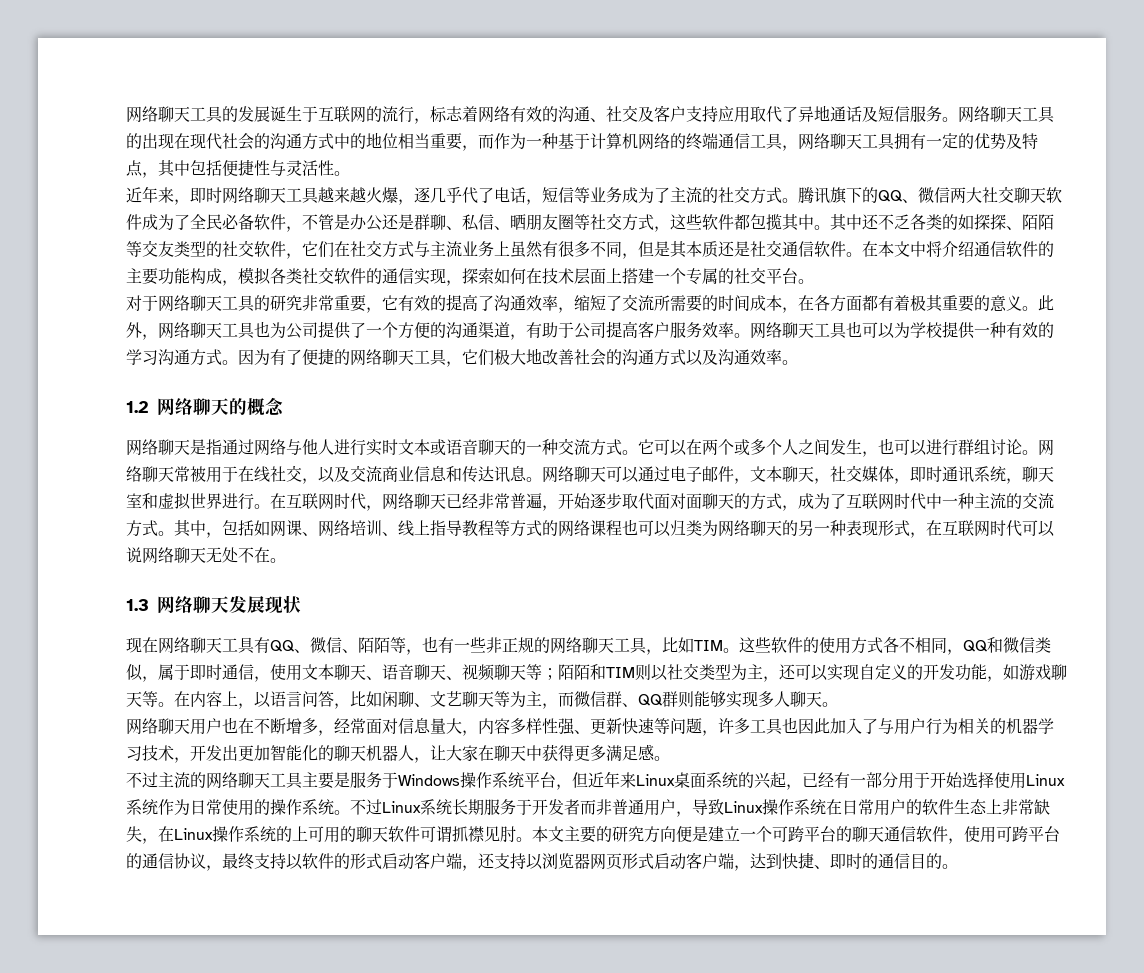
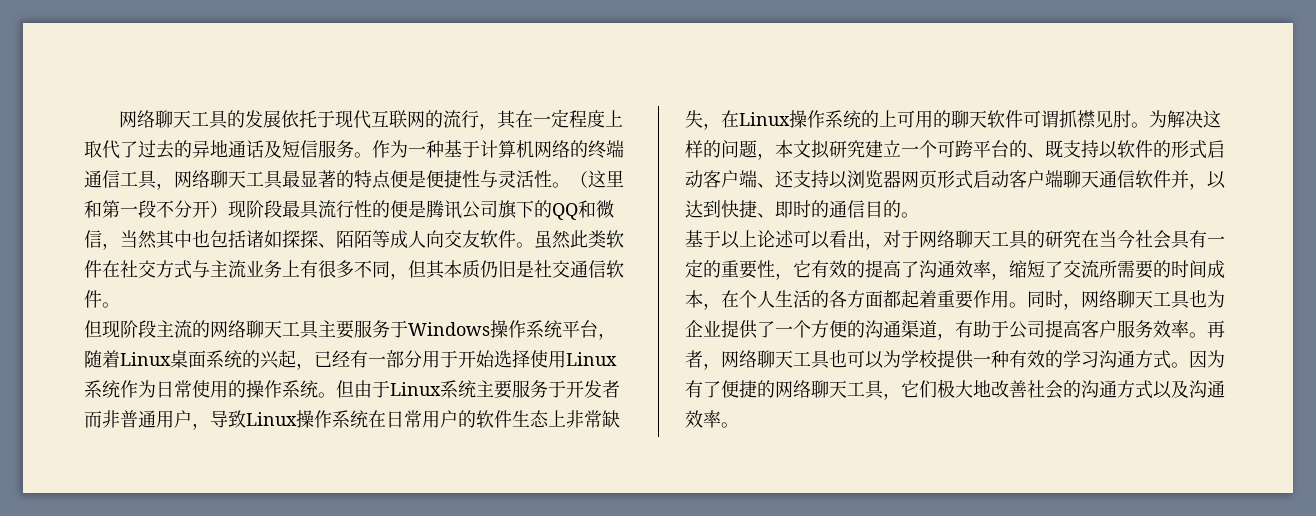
[270,106,318,122] 诞生于 -> [280,110,371,129] 依托于现代
[430,105,798,123] 标志着网络有效的沟通、社交及客户支持应用取代了 -> [496,109,623,129] [84,140,192,159] 其在一定程度上取代了过去的
[958,106,1055,123] [126,132,494,151] 网络聊天工具的出现在现代社会的沟通方式中的地位相当重要，而 -> (372, 155) none
[894,133,1038,150] [126,159,350,178] [126,186,1062,205] [126,213,1054,232] [126,240,334,259] 拥有一定的优势及特点，其中包括便捷性与灵活性。 // 近年来，即时网络聊天工具越来越火爆，逐几乎代了电话，短信等业务成为了主流的社交方式。腾讯旗下的QQ、微信两大社交聊天软件成为了全民必备软件，不管是办公还是群聊、私信、晒朋友圈等社交方式，这些软件都包揽其中。其中还不乏各类的如探探、陌陌等交友类型的社交软件，它们 -> [282,170,624,189] [84,200,614,220] [84,230,624,250] [84,260,102,278] 最显著的特点便是便捷性与灵活性。（这里和第一段不分开）现阶段最具流行性的便是腾讯公司旗下的QQ和微信，当然其中也包括诸如探探、陌陌等成人向交友软件。虽然此类软件
[510,241,543,258] 虽然 -> (300, 268) none
[654,241,735,258] 是其本质还 -> [426,260,516,279] 其本质仍旧
[862,241,1054,257] [126,267,814,286] 在本文中将介绍通信软件的主要功能构成，模拟各类社交软件的通信实现，探索如何在技术层面上搭建一个专属的社交平台。 // -> [84,320,616,340] [84,349,617,370] [84,380,620,399] [84,410,620,430] [685,110,1221,130] [685,140,1225,160] [685,170,1226,190] [685,200,919,218] [685,230,883,250] // 但现阶段主流的网络聊天工具主要服务于Windows操作系统平台，随着Linux桌面系统的兴起，已经有一部分用于开始选择使用Linux系统作为日常使用的操作系统。但由于Linux系统主要服务于开发者而非普通用户，导致Linux操作系统在日常用户的软件生态上非常缺失，在Linux操作系统的上可用的聊天软件可谓抓襟见肘。为解决这样的问题，本文拟研究建立一个可跨平台的、既支持以软件的形式启动客户端、还支持以浏览器网页形式启动客户端聊天通信软件并，以达到快捷、即时的通信目的。 // 基于以上论述可以看出，
[302,295,366,312] 非常重要 -> [1081,230,1225,249] [685,259,775,279] 在当今社会具有一定的重要性
[814,295,1054,312] [126,322,142,338] 各方面都有着极其重要的意义。此外 -> [739,290,1063,309] 个人生活的各方面都起着重要作用。同时
[286,322,318,339] 公司 -> [685,320,721,337] 企业
(750, 335) none -> [1207,320,1225,338] [685,350,721,370] 再者，
[126,397,284,416] [126,438,1054,457] [126,465,1054,484] [126,492,1054,511] [126,519,1055,538] [126,547,286,564] [126,595,301,614] [126,636,1051,655] [126,663,1067,682] [126,691,838,709] [126,717,1054,736] [126,744,670,763] [126,771,1065,790] [126,799,1050,817] [126,826,1060,844] [126,852,958,871] // 1.2网络聊天的概念 // 网络聊天是指通过网络与他人进行实时文本或语音聊天的一种交流方式。它可以在两个或多个人之间发生，也可以进行群组讨论。网络聊天常被用于在线社交，以及交流商业信息和传达讯息。网络聊天可以通过电子邮件，文本聊天，社交媒体，即时通讯系统，聊天室和虚拟世界进行。在互联网时代，网络聊天已经非常普遍，开始逐步取代面对面聊天的方式，成为了互联网时代中一种主流的交流方式。其中，包括如网课、网络培训、线上指导教程等方式的网络课程也可以归类为网络聊天的另一种表现形式，在互联网时代可以说网络聊天无处不在。 // 1.3网络聊天发展现状 // 现在网络聊天工具有QQ、微信、陌陌等，也有一些非正规的网络聊天工具，比如TIM。这些软件的使用方式各不相同，QQ和微信类似，属于即时通信，使用文本聊天、语音聊天、视频聊天等；陌陌和TIM则以社交类型为主，还可以实现自定义的开发功能，如游戏聊天等。在内容上，以语言问答，比如闲聊、文艺聊天等为主，而微信群、QQ群则能够实现多人聊天。 // 网络聊天用户也在不断增多，经常面对信息量大，内容多样性强、更新快速等问题，许多工具也因此加入了与用户行为相关的机器学习技术，开发出更加智能化的聊天机器人，让大家在聊天中获得更多满足感。 // 不过主流的网络聊天工具主要是服务于Windows操作系统平台，但近年来Linux桌面系统的兴起，已经有一部分用于开始选择使用Linux系统作为日常使用的操作系统。不过Linux系统长期服务于开发者而非普通用户，导致Linux操作系统在日常用户的软件生态上非常缺失，在Linux操作系统的上可用的聊天软件可谓抓襟见肘。本文主要的研究方向便是建立一个可跨平台的聊天通信软件，使用可跨平台的通信协议，最终支持以软件的形式启动客户端，还支持以浏览器网页形式启动客户端，达到快捷、即时的通信目的。 -> (739, 425) none

